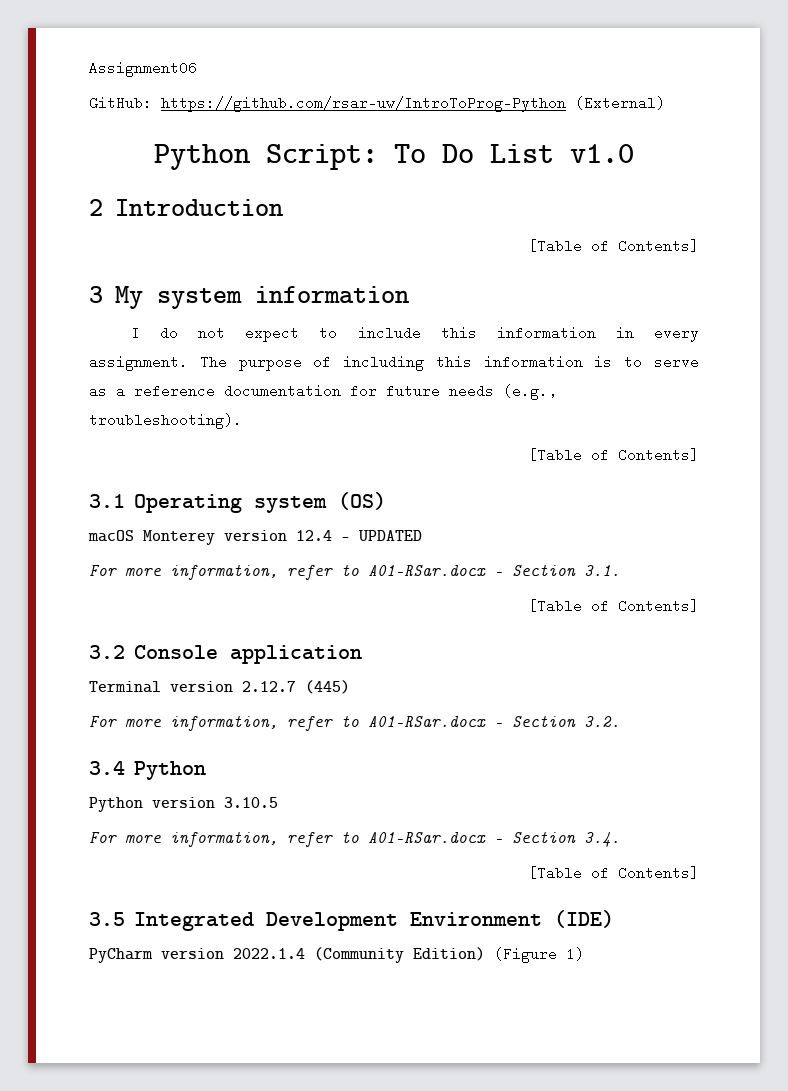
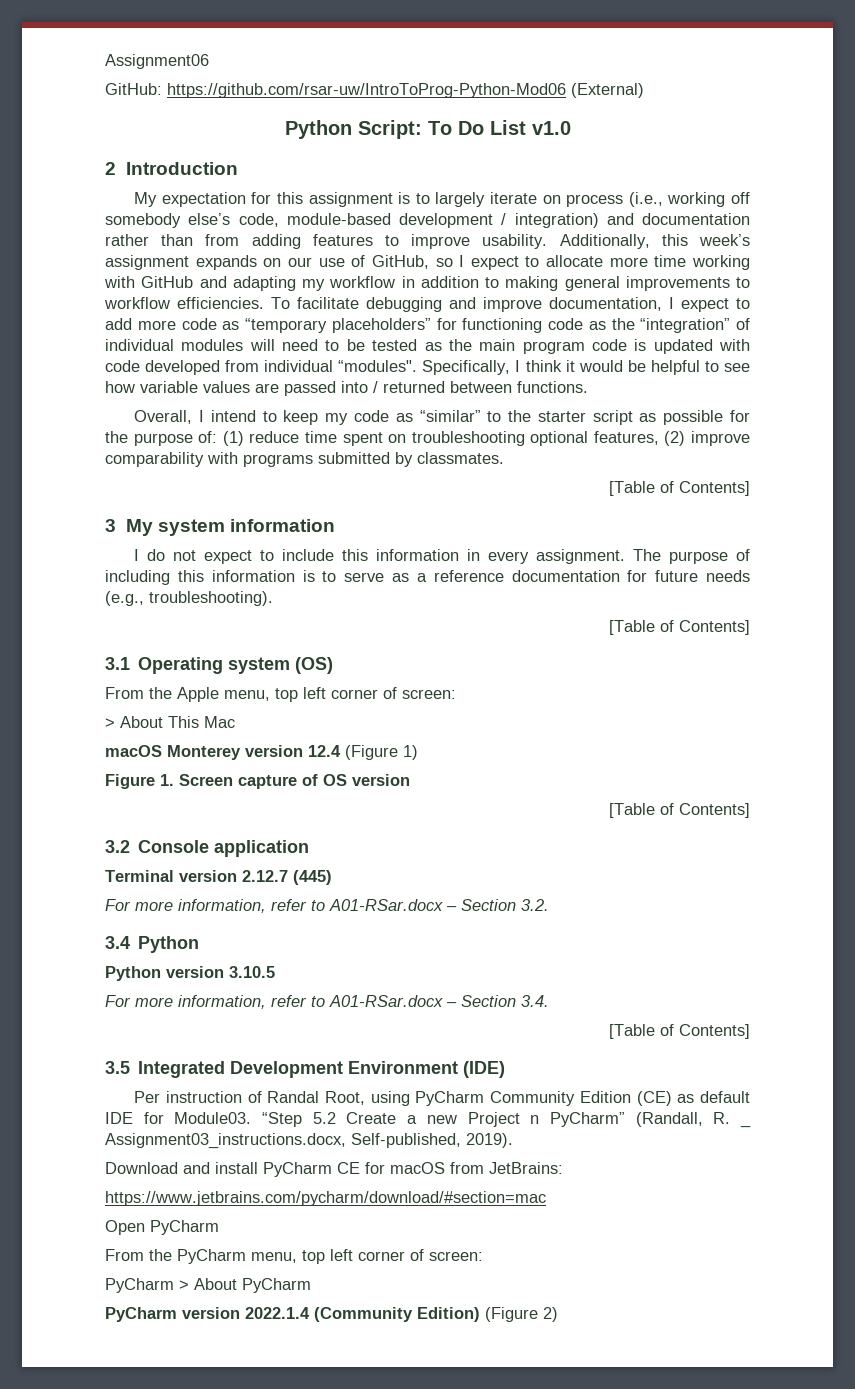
[161,96,566,112] https://github.com/rsar-uw/IntroToProg-Python -> [167,83,566,98] https://github.com/rsar-uw/IntroToProg-Python-Mod06
(285, 207) none -> [134,192,750,207] [105,213,750,228] [105,234,750,249] [105,255,750,270] [104,276,750,291] [104,297,750,312] [105,318,750,333] [105,339,750,354] [105,360,751,375] [105,381,588,396] [134,410,751,425] [105,431,750,446] [105,452,504,467] // My expectation for this assignment is to largely iterate on process (i.e., working off somebody else’s code, module-based development / integration) and documentation rather than from adding features to improve usability. Additionally, this week’s assignment expands on our use of GitHub, so I expect to allocate more time working with GitHub and adapting my workflow in addition to making general improvements to workflow efficiencies. To facilitate debugging and improve documentation, I expect to add more code as “temporary placeholders” for functioning code as the “integration” of individual modules will need to be tested as the main program code is updated with code developed from individual “modules". Specifically, I think it would be helpful to see how variable values are passed into / returned between functions. // Overall, I intend to keep my code as “similar” to the starter script as possible for the purpose of: (1) reduce time spent on troubleshooting optional features, (2) improve comparability with programs submitted by classmates.
[88,530,422,545] [89,564,620,580] macOS Monterey version 12.4 - UPDATED // For more information, refer to A01-RSar.docx – Section 3.1. -> [105,687,456,702] [105,716,235,728] [105,745,418,760] [105,774,410,789] From the Apple menu, top left corner of screen: // > About This Mac // macOS Monterey version 12.4 (Figure 1) // Figure 1. Screen capture of OS version
(614, 919) none -> [134,1091,751,1106] [105,1112,731,1127] [740,1124,752,1128] [105,1133,513,1149] [105,1162,563,1177] [105,1191,546,1206] [105,1220,219,1235] [105,1249,483,1264] [105,1278,311,1293] // Per instruction of Randal Root, using PyCharm Community Edition (CE) as default IDE for Module03. “Step 5.2 Create a new Project n PyCharm” (Randall, R. _ Assignment03_instructions.docx, Self-published, 2019). // Download and install PyCharm CE for macOS from JetBrains: // https://www.jetbrains.com/pycharm/download/#section=mac // Open PyCharm // From the PyCharm menu, top left corner of screen: // PyCharm > About PyCharm
[566,947,584,961] 1) -> [543,1307,558,1322] 2)

